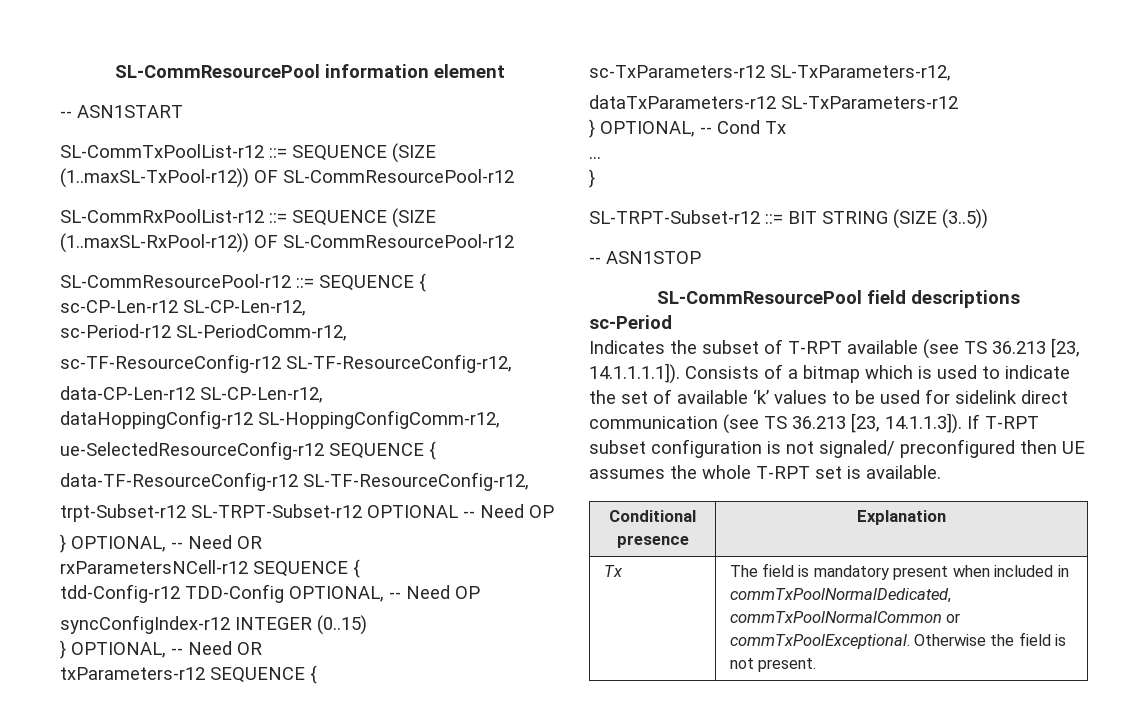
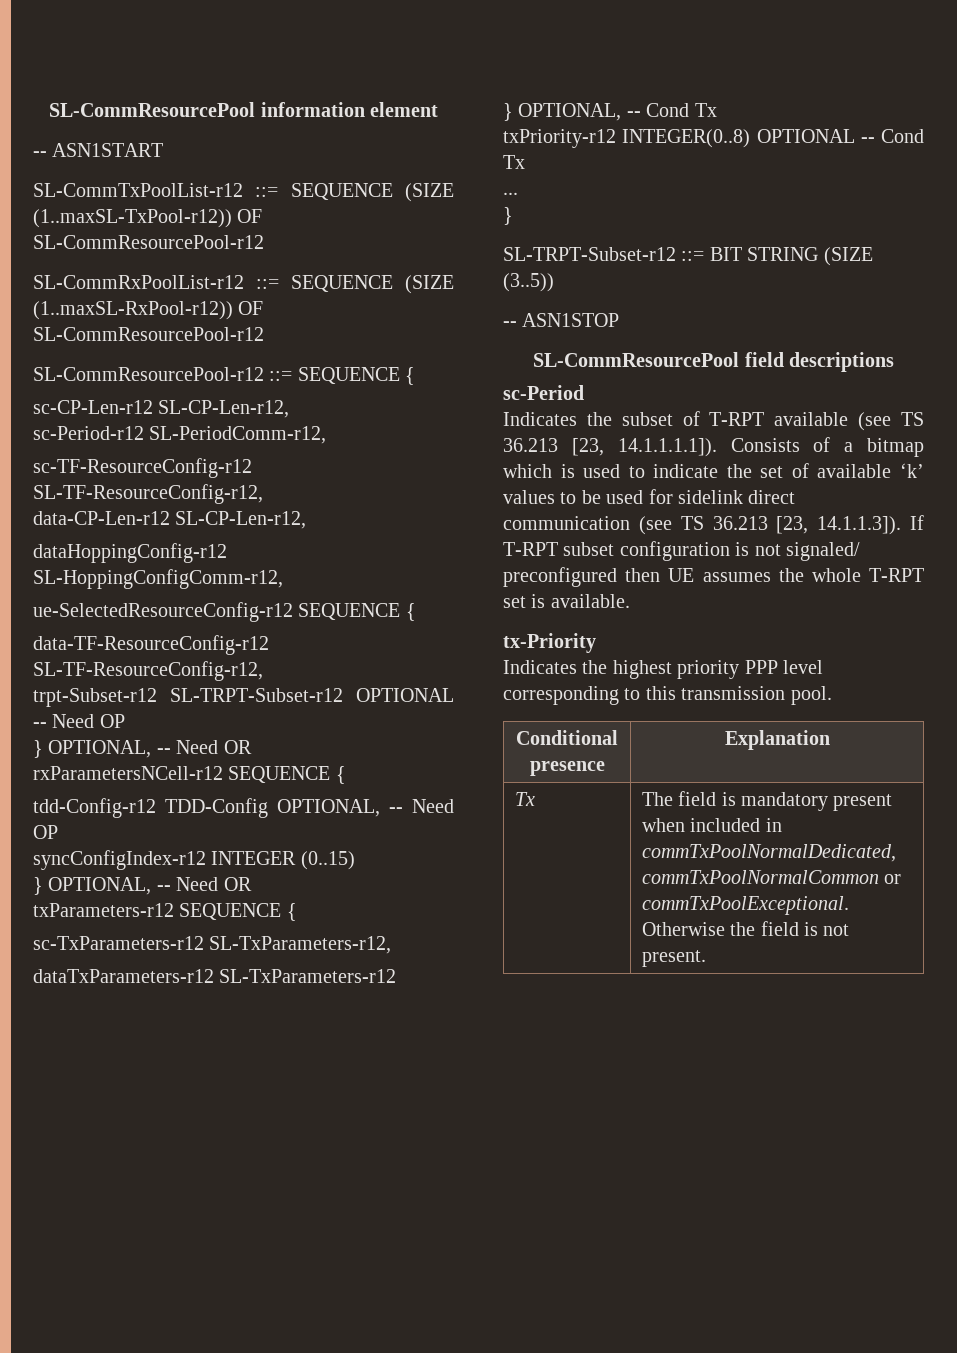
(786, 127) none -> [503,129,924,148] [503,155,525,169] // txPriority-r12 INTEGER(0..8) OPTIONAL -- Cond Tx
(941, 472) none -> [503,633,596,653] [503,660,823,679] [503,686,832,705] // tx-Priority // Indicates the highest priority PPP level corresponding to this transmission pool.

